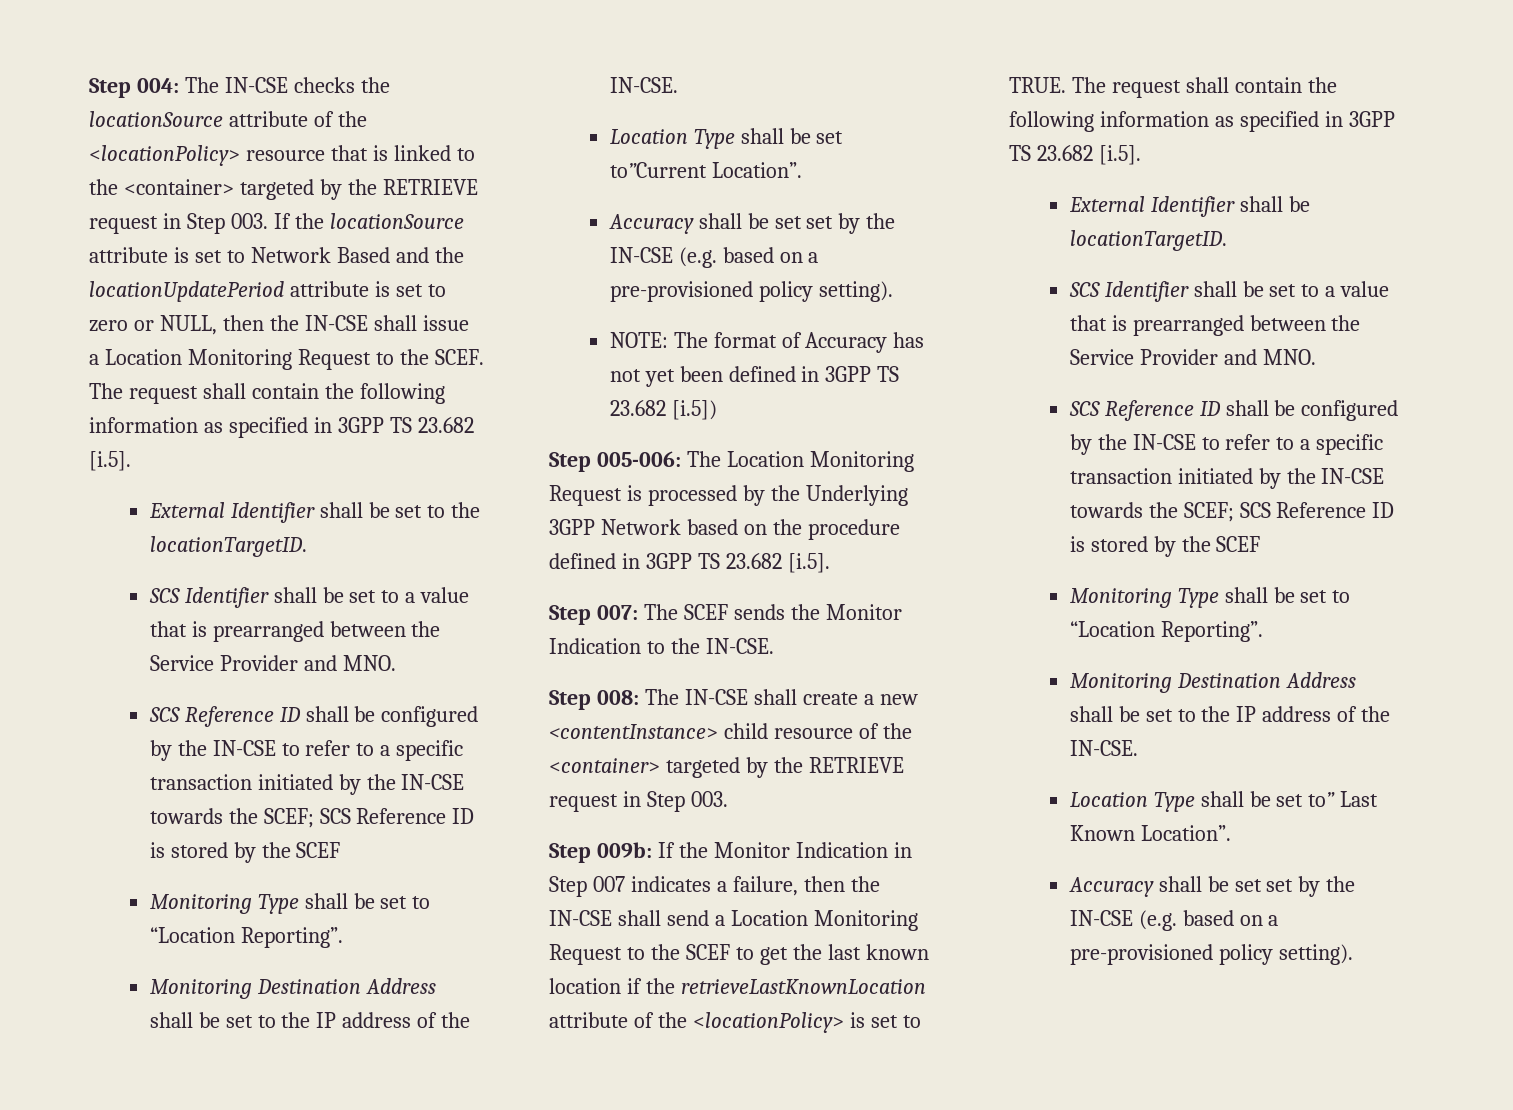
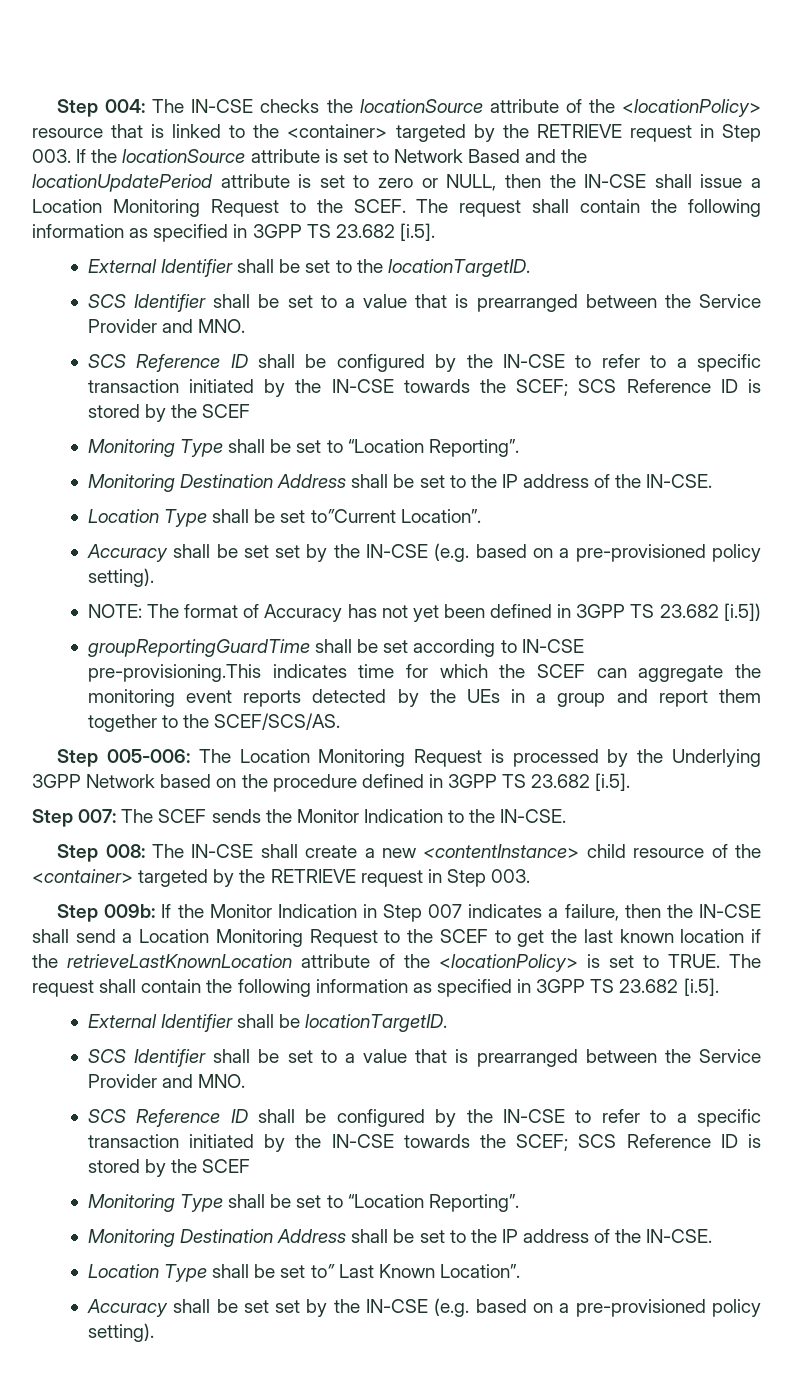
(717, 410) none -> [87,639,584,657] [87,664,762,682] [87,689,761,707] [87,713,341,732] // groupReportingGuardTime shall be set according to IN-CSE pre-provisioning.This indicates time for which the SCEF can aggregate the monitoring event reports detected by the UEs in a group and report them together to the SCEF/SCS/AS.

